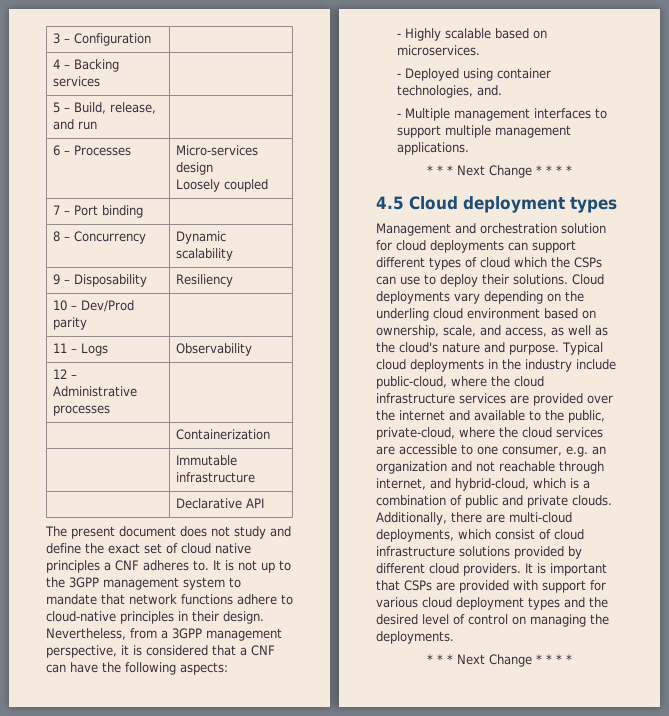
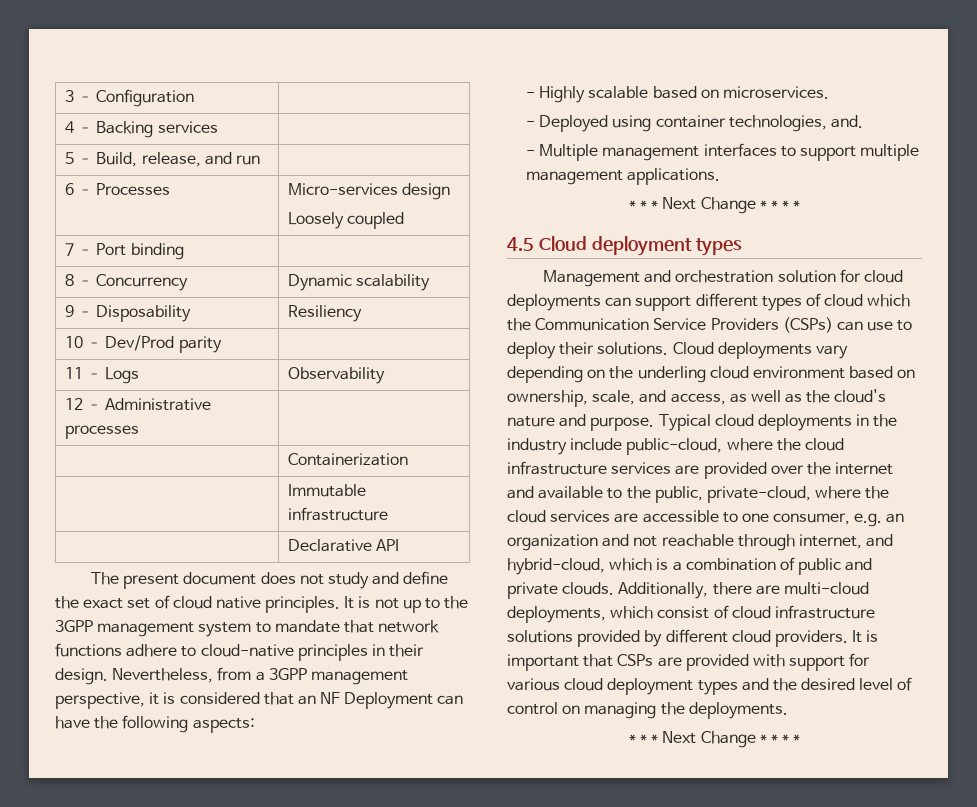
[46,560,209,573] principles a CNF adheres to. -> [265,596,341,613] principles.
[240,645,275,656] a CNF -> [297,692,434,709] an NF Deployment
[574,257,602,268] CSPs -> [535,317,833,333] Communication Service Providers (CSPs)

